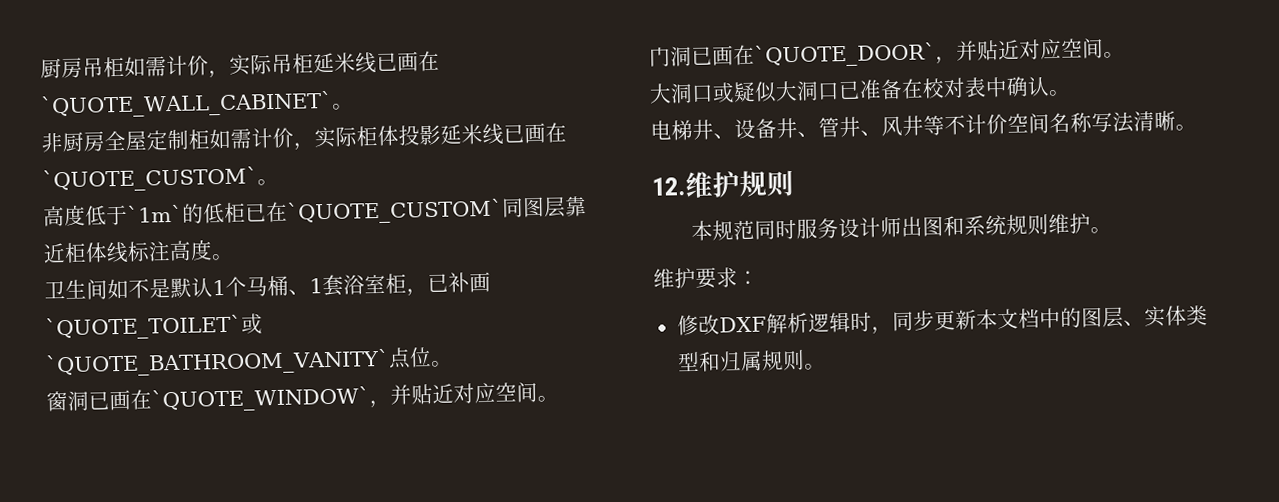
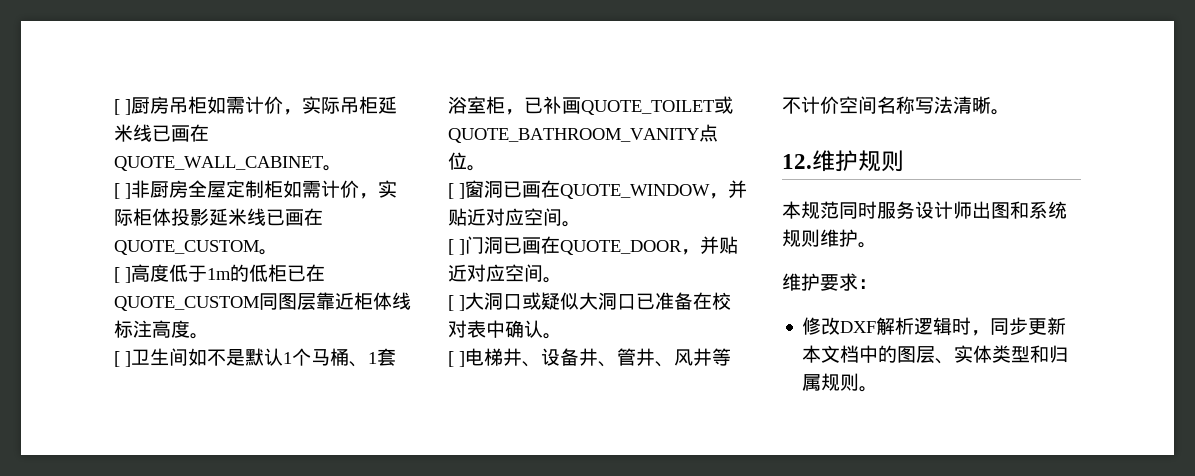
(40, 68) none -> [114,99,131,115] [ ]
[40,90,354,119] `QUOTE_WALL_CABINET`。 // -> [114,156,342,171] [114,183,131,199] QUOTE_WALL_CABINET。 // [ ]
[42,166,279,193] `QUOTE_CUSTOM`。 // -> [114,240,278,255] [114,267,131,283] QUOTE_CUSTOM。 // [ ]
[127,204,183,223] `1m` -> [207,268,231,280] 1m
[287,198,503,225] `QUOTE_CUSTOM` -> [114,296,259,311] QUOTE_CUSTOM
(234, 257) none -> [114,351,131,367] [ ]
[45,313,263,341] [45,348,390,378] `QUOTE_TOILET`或`QUOTE_BATHROOM_VANITY` -> [581,96,733,115] [448,128,699,143] QUOTE_TOILET或QUOTE_BATHROOM_VANITY
(453, 364) none -> [448,183,465,199] [ ]
[151,381,559,413] `QUOTE_WINDOW`，并贴近对应空间。 // -> [560,180,747,199] [448,208,581,227] [448,239,465,255] QUOTE_WINDOW，并贴近对应空间。 // [ ]
[754,38,1125,68] `QUOTE_DOOR`，并贴近对应空间。 // -> [560,236,738,255] [448,264,562,283] [448,295,465,311] QUOTE_DOOR，并贴近对应空间。 // [ ]
(1071, 93) none -> [448,351,465,367] [ ]

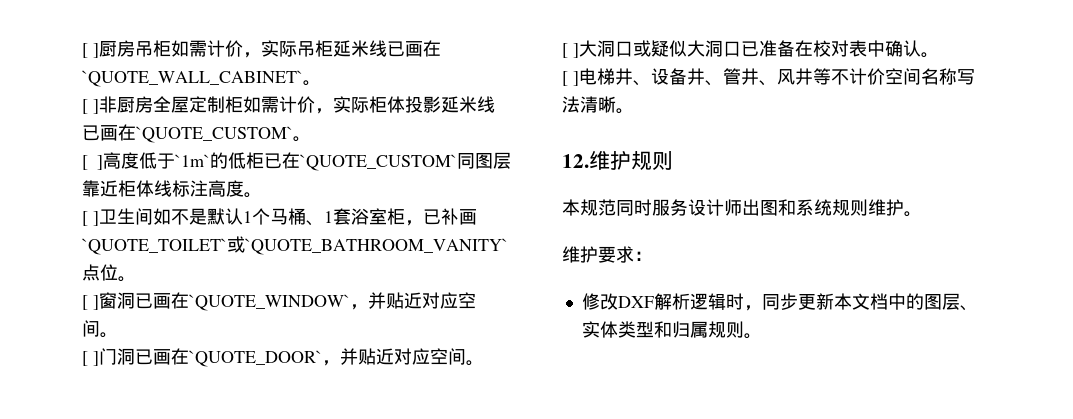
[114,156,323,171] QUOTE_WALL_CABINET -> [82,70,303,87] `QUOTE_WALL_CABINET`
[114,240,259,255] QUOTE_CUSTOM -> [136,126,293,143] `QUOTE_CUSTOM`
[207,268,231,280] 1m -> [175,154,210,167] `1m`
[114,296,259,311] QUOTE_CUSTOM -> [300,154,457,171] `QUOTE_CUSTOM`
[581,96,733,115] [448,128,699,143] QUOTE_TOILET或QUOTE_BATHROOM_VANITY -> [82,236,508,255] `QUOTE_TOILET`或`QUOTE_BATHROOM_VANITY`
[560,184,710,199] QUOTE_WINDOW -> [189,294,350,311] `QUOTE_WINDOW`
[560,240,682,255] QUOTE_DOOR -> [189,350,322,367] `QUOTE_DOOR`

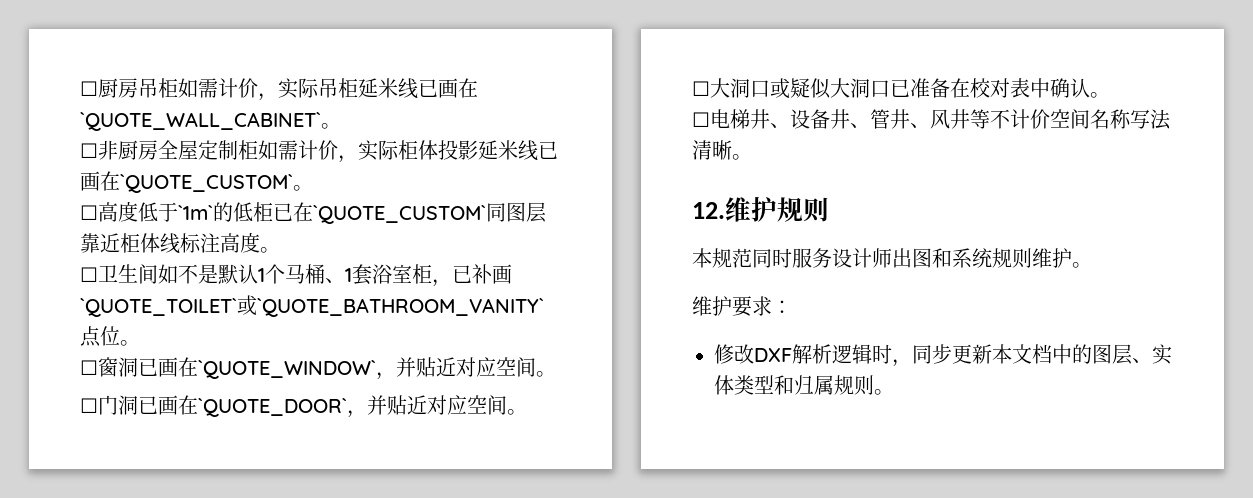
[82,43,99,58] [ ] -> [80,81,98,96] ☐
[82,99,99,114] [ ] -> [80,143,98,158] ☐
[82,155,103,170] [ ] -> [80,205,98,220] ☐
[82,211,99,226] [ ] -> [80,267,98,282] ☐
[82,295,99,310] [ ] -> [80,360,98,375] ☐
[82,351,99,366] [ ] -> [80,398,98,413] ☐
[562,43,579,58] [ ] -> [692,81,710,96] ☐
[562,71,579,86] [ ] -> [692,112,710,127] ☐

